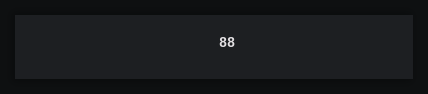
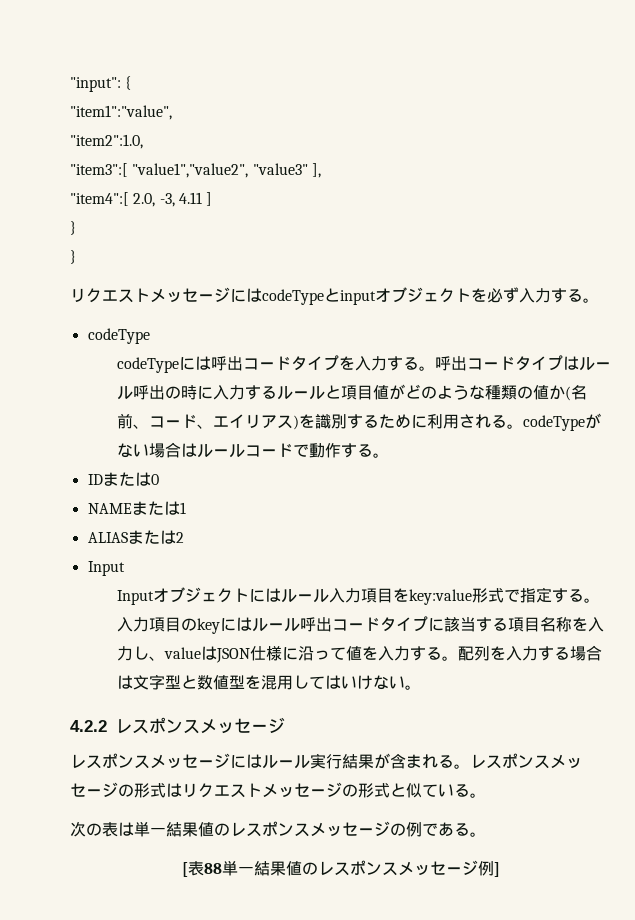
[219,37,235,47] 88 -> [70,76,132,92] [70,105,172,120] [70,134,143,149] [70,163,321,178] [70,192,213,207] [70,221,76,235] [70,250,76,264] [70,287,599,305] [87,328,150,344] [116,355,611,373] [116,384,587,401] [116,413,601,431] [116,442,389,458] [87,472,159,486] [87,501,186,515] [87,530,184,544] [87,561,125,576] [116,587,600,605] [116,616,604,634] [116,645,602,663] [116,674,421,690] [70,717,285,734] [70,753,582,769] [70,782,486,798] [70,821,486,837] [182,860,500,877] "input": { // "item1":"value", // "item2":1.0, // "item3":[ "value1","value2", "value3" ], // "item4":[ 2.0, -3, 4.11 ] // } // } // リクエストメッセージにはcodeTypeとinputオブジェクトを必ず入力する。 // codeType // codeTypeには呼出コードタイプを入力する。呼出コードタイプはルール呼出の時に入力するルールと項目値がどのような種類の値か(名前、コード、エイリアス)を識別するために利用される。codeTypeがない場合はルールコードで動作する。 // IDまたは0 // NAMEまたは1 // ALIASまたは2 // Input // Inputオブジェクトにはルール入力項目をkey:value形式で指定する。入力項目のkeyにはルール呼出コードタイプに該当する項目名称を入力し、valueはJSON仕様に沿って値を入力する。配列を入力する場合は文字型と数値型を混用してはいけない。 // 4.2.2レスポンスメッセージ // レスポンスメッセージにはルール実行結果が含まれる。レスポンスメッセージの形式はリクエストメッセージの形式と似ている。 // 次の表は単一結果値のレスポンスメッセージの例である。 // [表88単一結果値のレスポンスメッセージ例]

